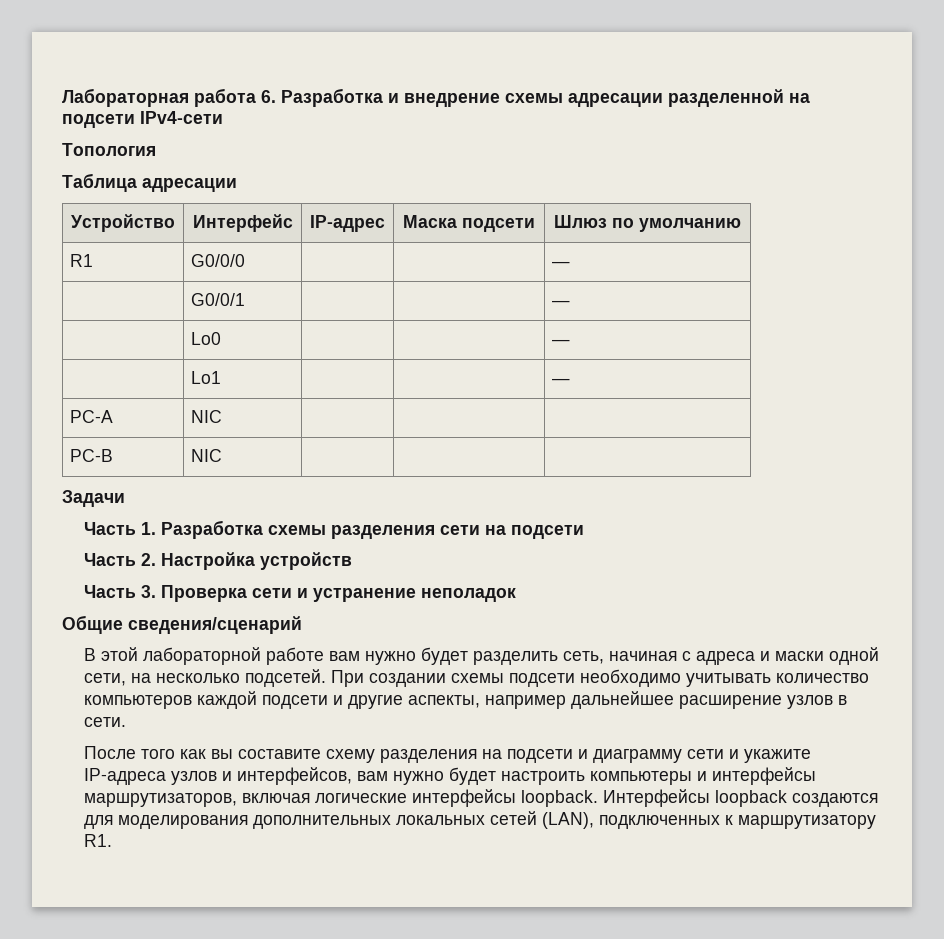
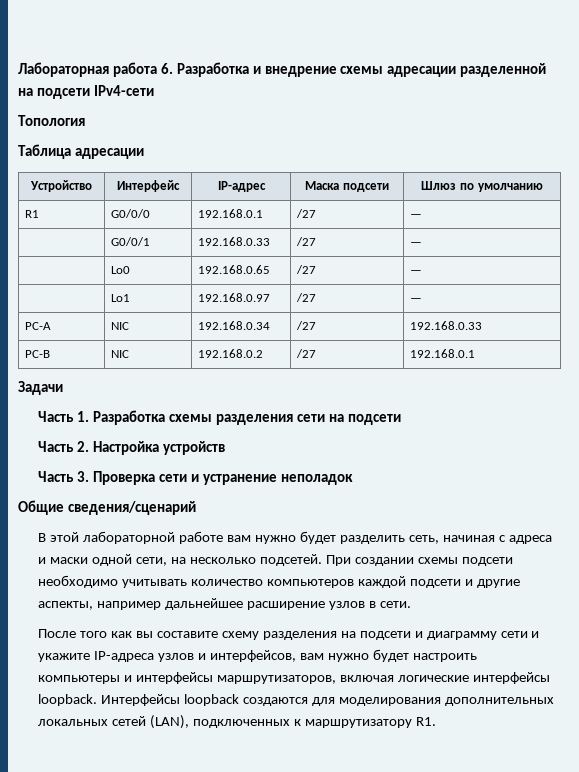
(246, 260) | -> [198,209,264,218] [296,209,317,218] 192.168.0.1 | /27
(246, 299) | -> [198,237,271,246] [296,237,317,246] 192.168.0.33 | /27
(222, 338) | -> [198,265,271,274] [296,265,317,274] 192.168.0.65 | /27
(222, 377) | -> [198,293,271,302] [296,293,317,302] 192.168.0.97 | /27
(223, 416) | | -> [198,321,271,330] [296,321,317,330] [410,321,483,330] 192.168.0.34 | /27 | 192.168.0.33
(223, 455) | | -> [198,349,264,358] [296,349,317,358] [410,349,476,358] 192.168.0.2 | /27 | 192.168.0.1

